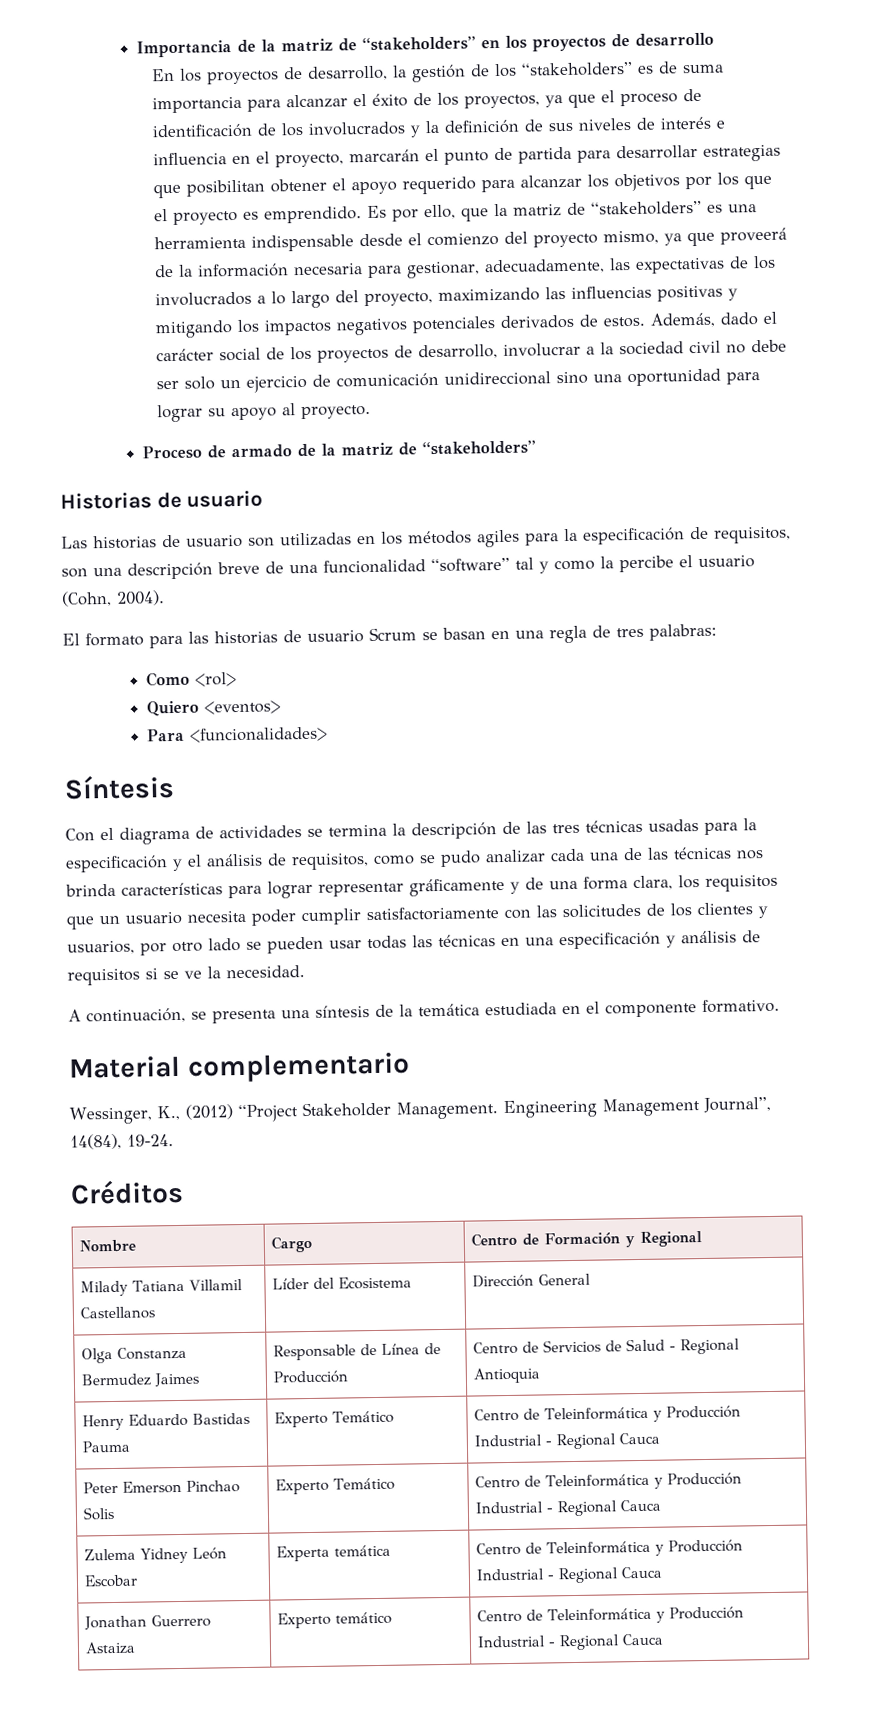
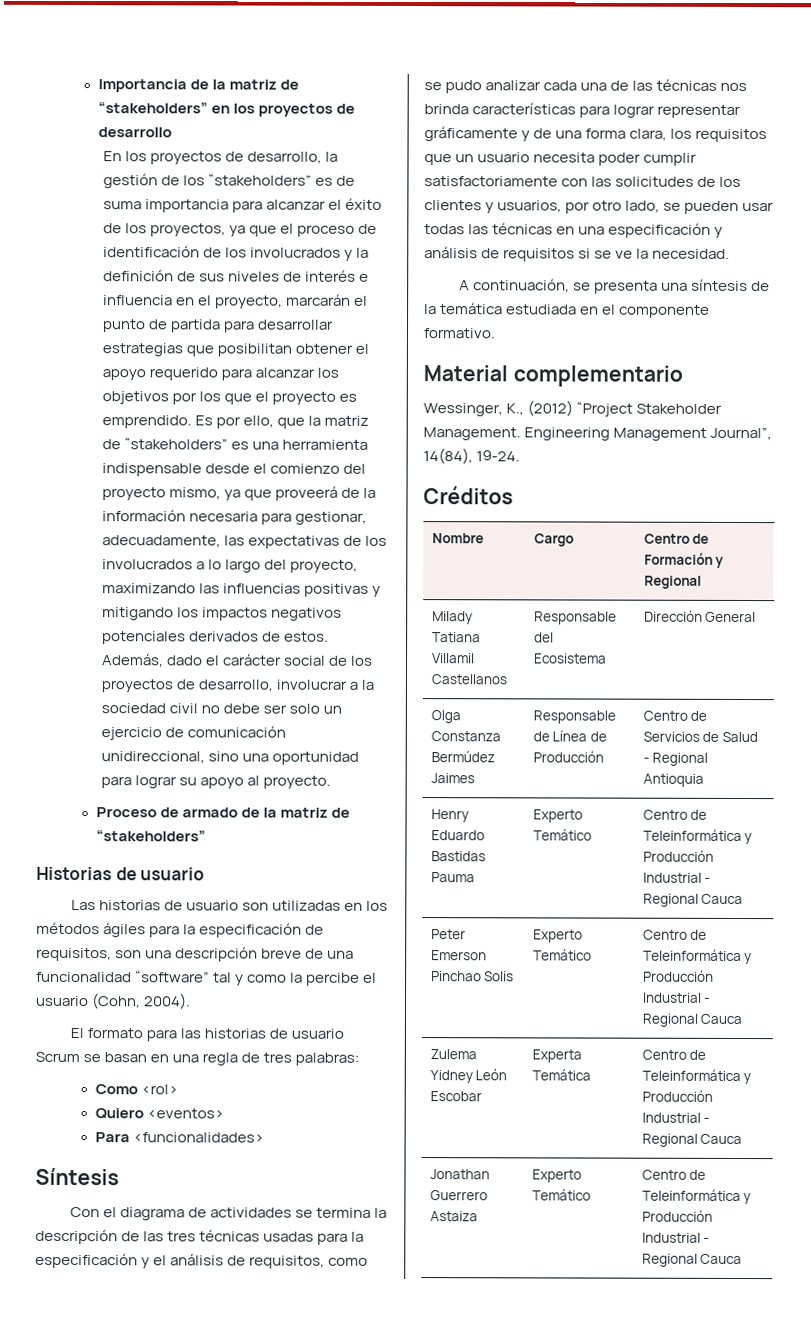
[443,371,551,386] unidireccional -> [100,751,205,764] unidireccional,
[477,529,520,548] agiles -> [103,922,147,938] ágiles
[208,938,241,952] lado -> [625,200,661,213] lado,
[271,1278,309,1290] Líder -> [533,611,617,625] Responsable
[80,1373,151,1387] Bermudez -> [430,750,495,763] Bermúdez
[333,1544,391,1557] temática -> [531,1068,591,1081] Temática
[334,1611,392,1625] temático -> [531,1188,591,1201] Temático

